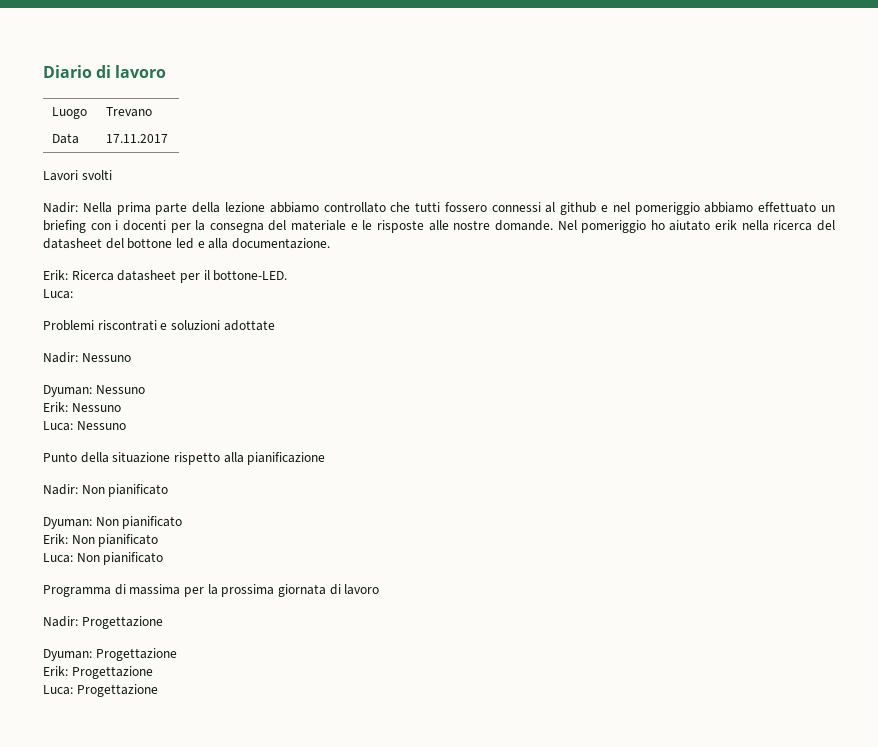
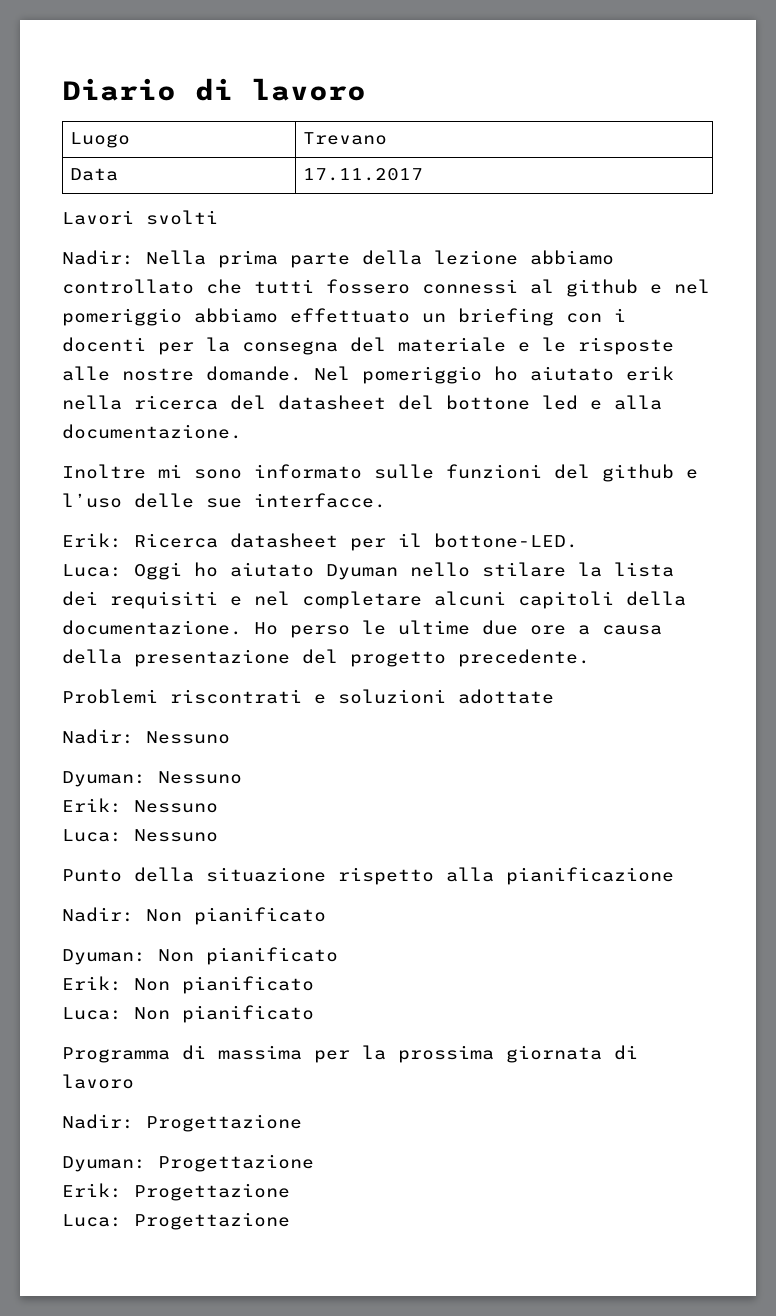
(330, 243) none -> [62,464,698,482] [62,493,386,508] // Inoltre mi sono informato sulle funzioni del github e l’uso delle sue interfacce.
(73, 294) none -> [134,562,674,580] [62,591,686,609] [62,620,662,638] [62,649,590,667] Oggi ho aiutato Dyuman nello stilare la lista dei requisiti e nel completare alcuni capitoli della documentazione. Ho perso le ultime due ore a causa della presentazione del progetto precedente.

